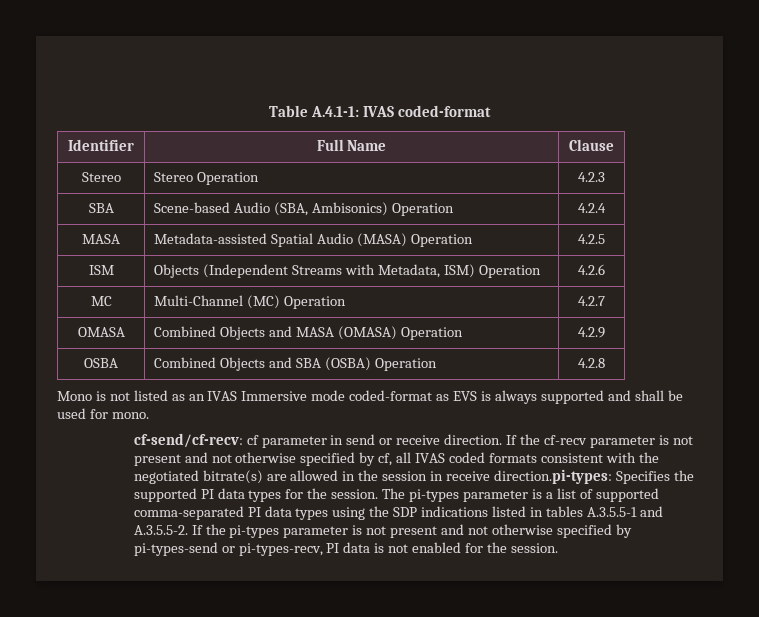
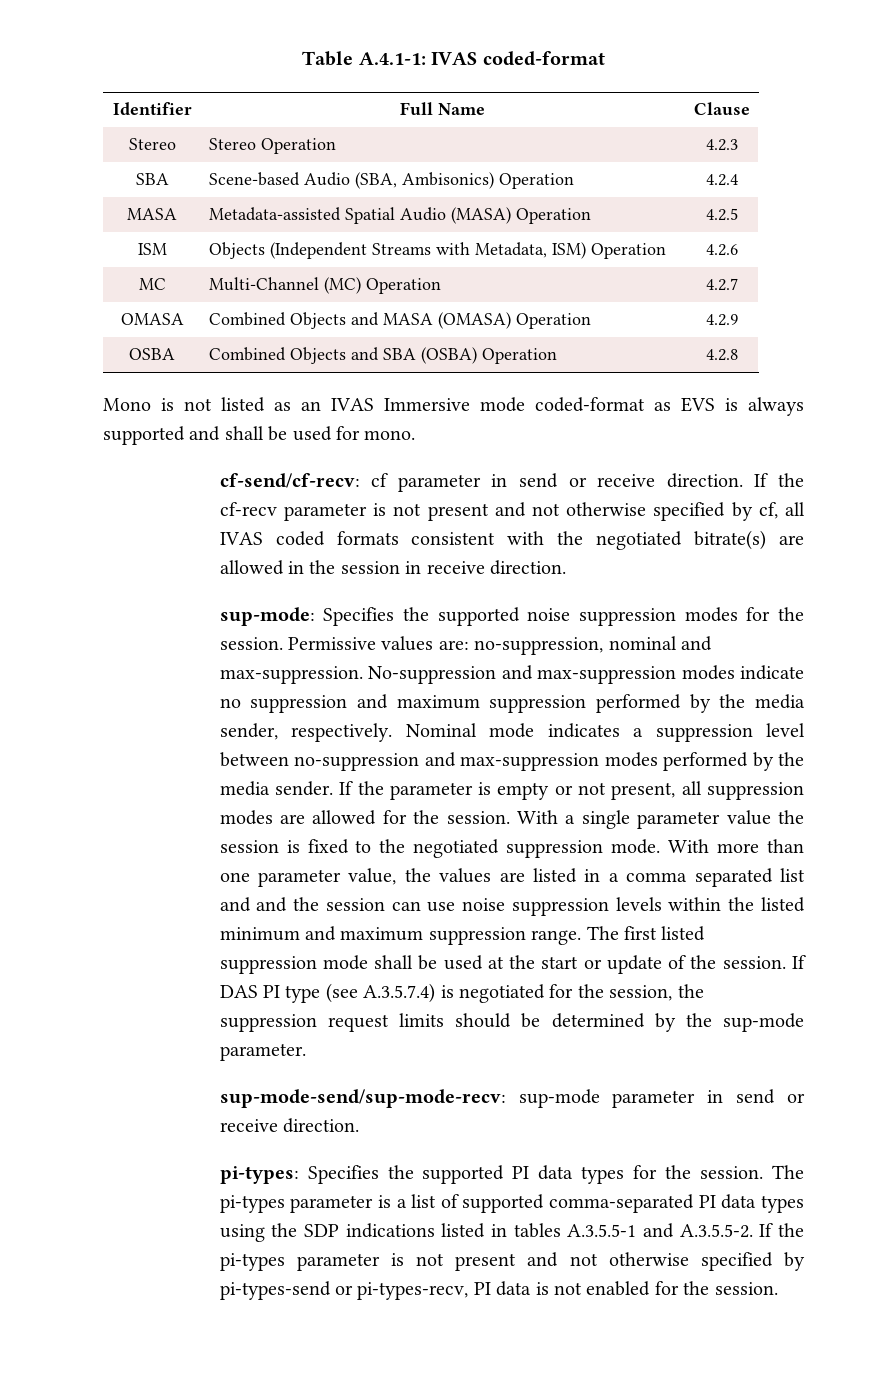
[493,469,612,484] direction.pi-types: -> [490,560,567,575] [219,607,804,626] [219,636,713,655] [219,665,804,684] [219,694,805,713] [219,723,805,742] [219,752,804,771] [219,781,805,800] [219,810,804,829] [219,839,804,858] [219,868,805,887] [219,897,806,916] [219,926,706,945] [219,955,807,974] [219,983,704,1003] [219,1013,804,1032] [219,1043,306,1061] [219,1089,806,1108] [219,1118,360,1133] [219,1166,299,1184] direction. // sup-mode: Specifies the supported noise suppression modes for the session. Permissive values are: no-suppression, nominal and max-suppression. No-suppression and max-suppression modes indicate no suppression and maximum suppression performed by the media sender, respectively. Nominal mode indicates a suppression level between no-suppression and max-suppression modes performed by the media sender. If the parameter is empty or not present, all suppression modes are allowed for the session. With a single parameter value the session is fixed to the negotiated suppression mode. With more than one parameter value, the values are listed in a comma separated list and and the session can use noise suppression levels within the listed minimum and maximum suppression range. The first listed suppression mode shall be used at the start or update of the session. If DAS PI type (see A.3.5.7.4) is negotiated for the session, the suppression request limits should be determined by the sup-mode parameter. // sup-mode-send/sup-mode-recv: sup-mode parameter in send or receive direction. // pi-types:

